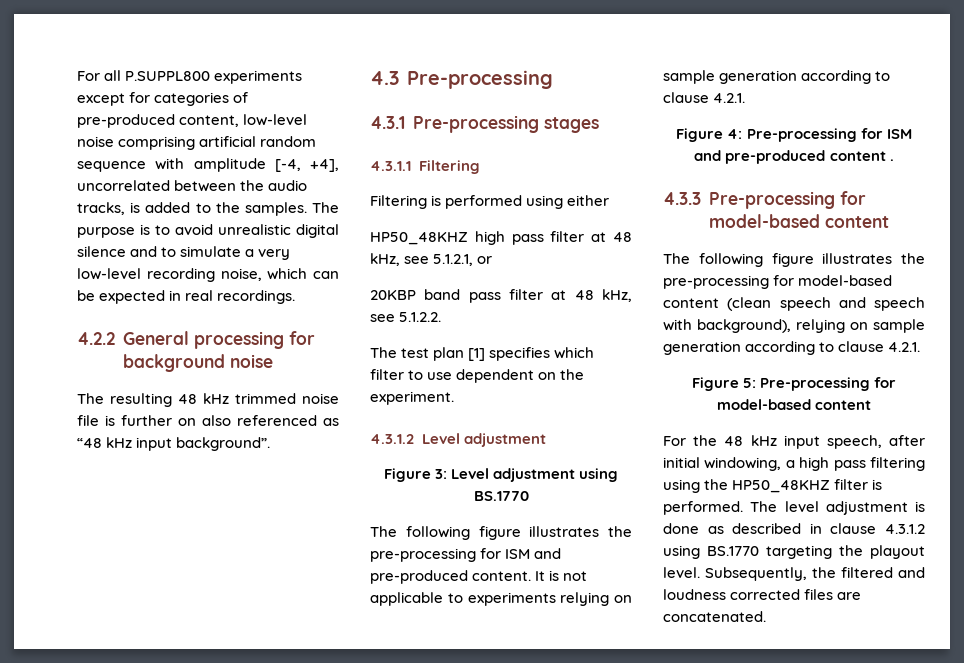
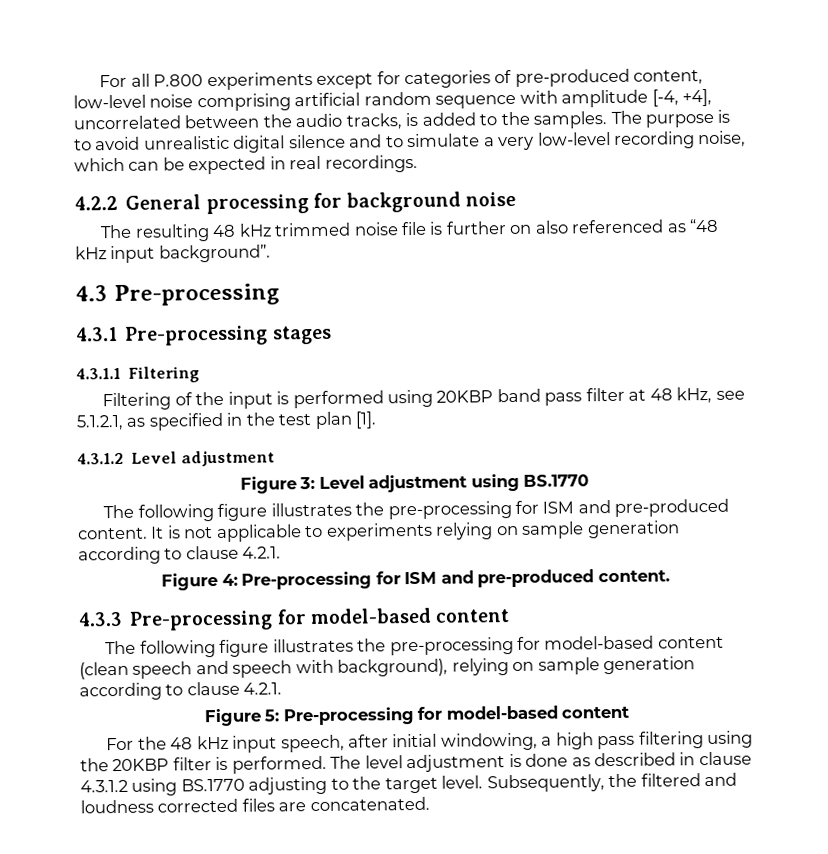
[125,71,211,81] P.SUPPL800 -> [153,74,204,87] P.800
[431,195,610,209] [370,231,632,245] [370,253,493,266] is performed using either // HP50_48KHZ high pass filter at 48 kHz, see 5.1.2.1, or // -> [174,389,433,409] of the input is performed using
[399,312,442,322] [370,347,595,361] [370,369,585,383] [370,391,454,405] 5.1.2.2. // The test plan [1] specifies which filter to use dependent on the experiment. -> [76,411,378,431] 5.1.2.1, as specified in the test plan [1].
[829,151,894,161] content . -> [597,569,670,583] content.
[732,480,831,493] HP50_48KHZ -> [112,758,170,772] 20KBP
[766,545,925,559] targeting the playout -> [248,776,438,795] adjusting to the target

